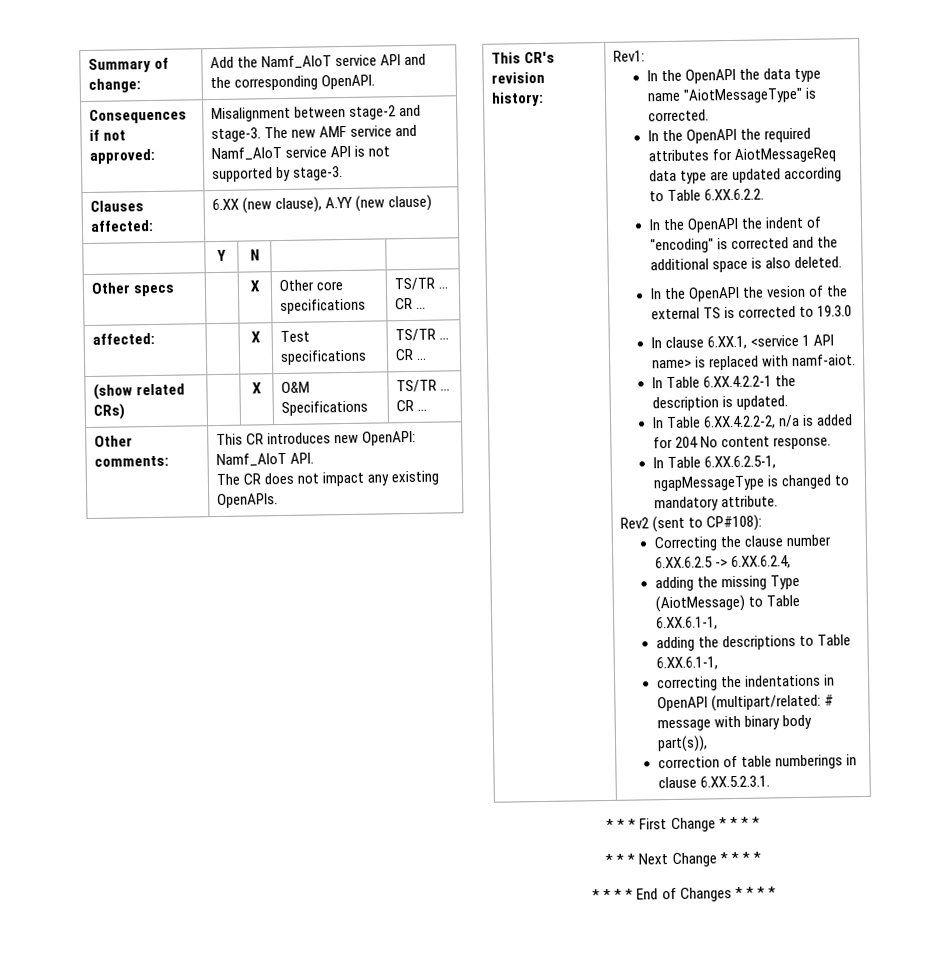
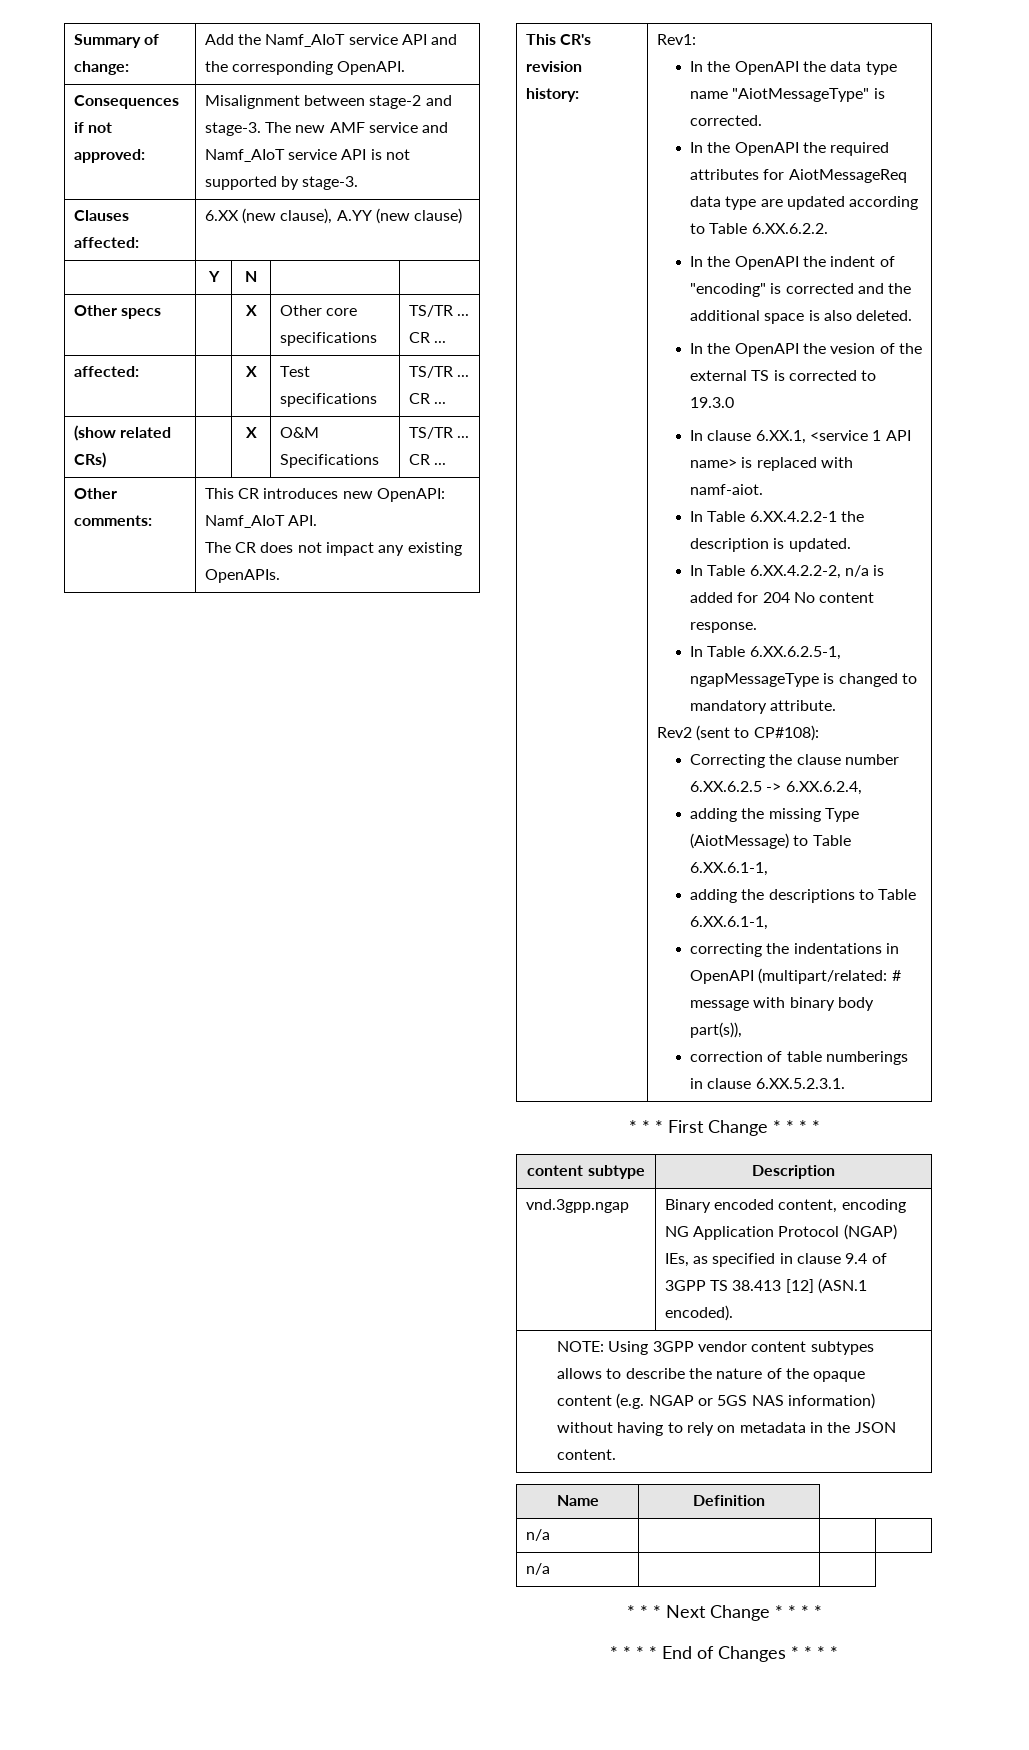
(760, 822) none -> [527,1165,645,1179] [752,1165,835,1179] [525,1199,629,1213] [664,1199,906,1213] [664,1224,897,1240] [664,1253,887,1267] [664,1278,867,1294] [664,1305,733,1321] [557,1341,874,1355] [557,1368,866,1382] [557,1393,875,1409] [557,1422,896,1436] [557,1449,617,1460] [556,1495,599,1506] [693,1495,765,1506] [525,1529,550,1541] [525,1563,550,1575] // content subtype | Description // vnd.3gpp.ngap | Binary encoded content, encoding NG Application Protocol (NGAP) IEs, as specified in clause 9.4 of 3GPP TS 38.413 [12] (ASN.1 encoded). // NOTE: Using 3GPP vendor content subtypes allows to describe the nature of the opaque content (e.g. NGAP or 5GS NAS information) without having to rely on metadata in the JSON content. // Name | Definition // n/a | | | // n/a | |

